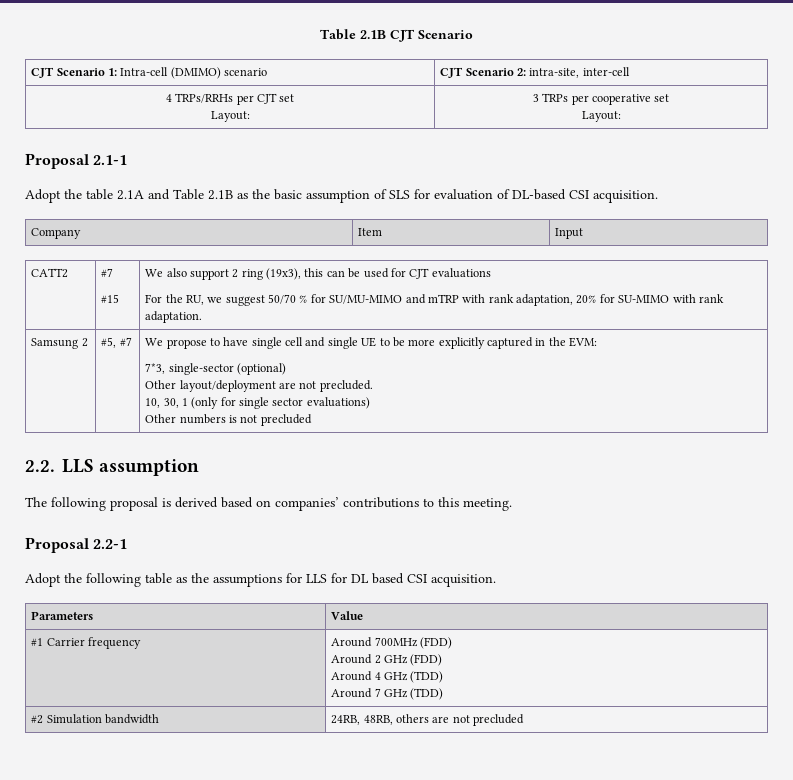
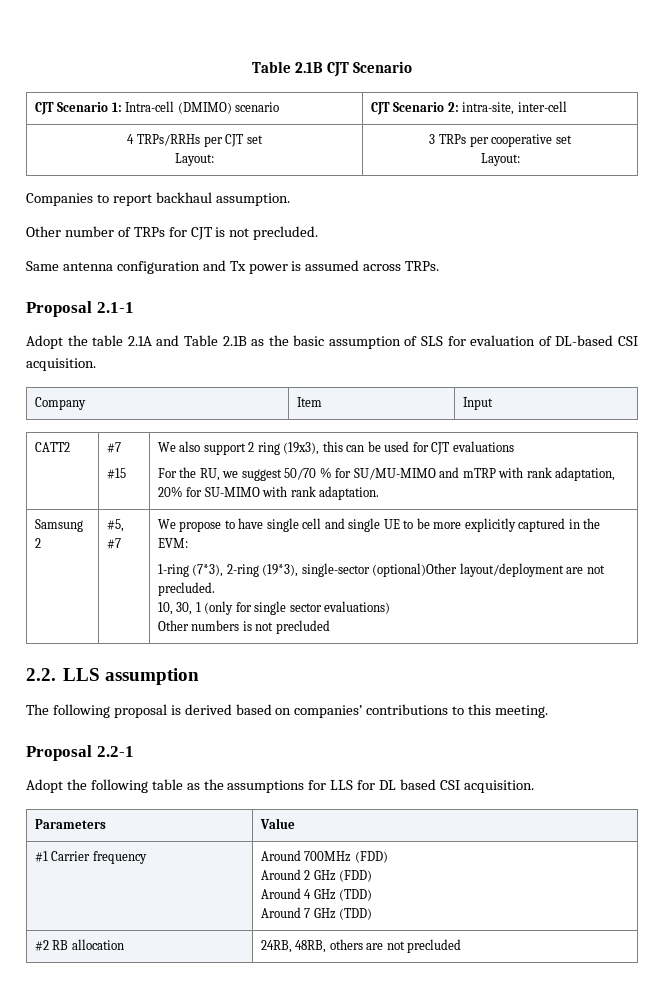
(621, 116) none -> [26,192,290,206] [26,226,319,240] [26,260,440,274] // Companies to report backhaul assumption. // Other number of TRPs for CJT is not precluded. // Same antenna configuration and Tx power is assumed across TRPs.
[145,363,286,375] [145,380,177,389] 7*3, single-sector (optional) // Other -> [157,563,458,577] 1-ring (7*3), 2-ring (19*3), single-sector (optional)Other
[46,714,159,724] Simulation bandwidth -> [52,939,124,950] RB allocation

